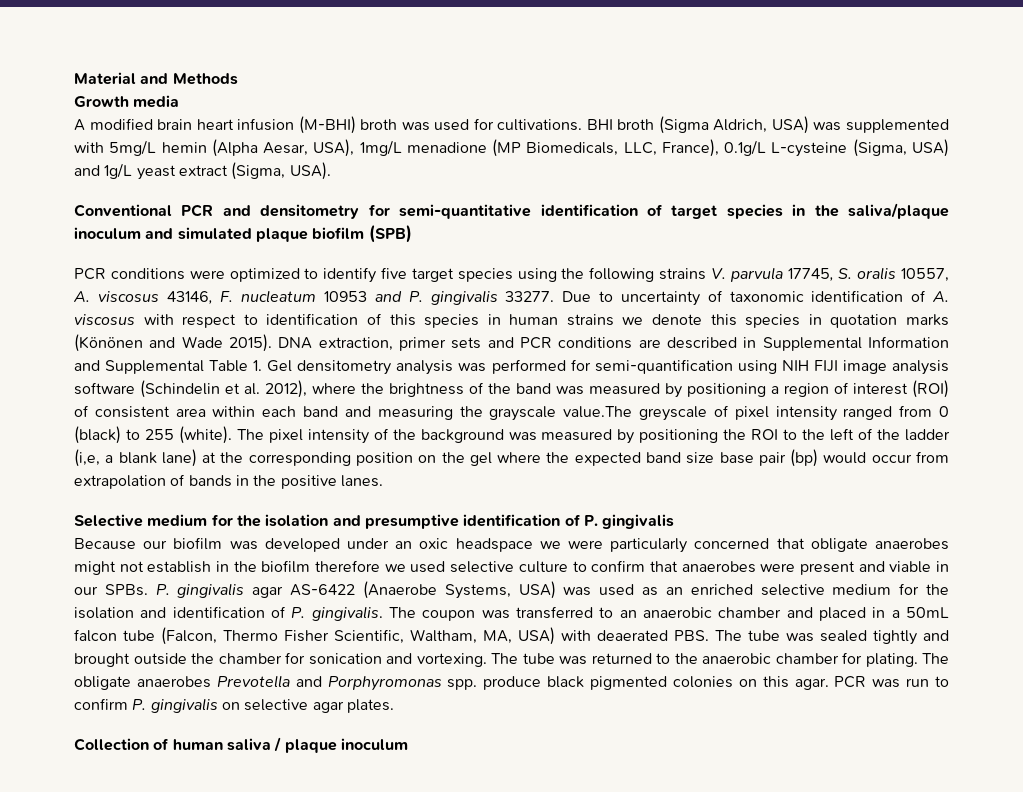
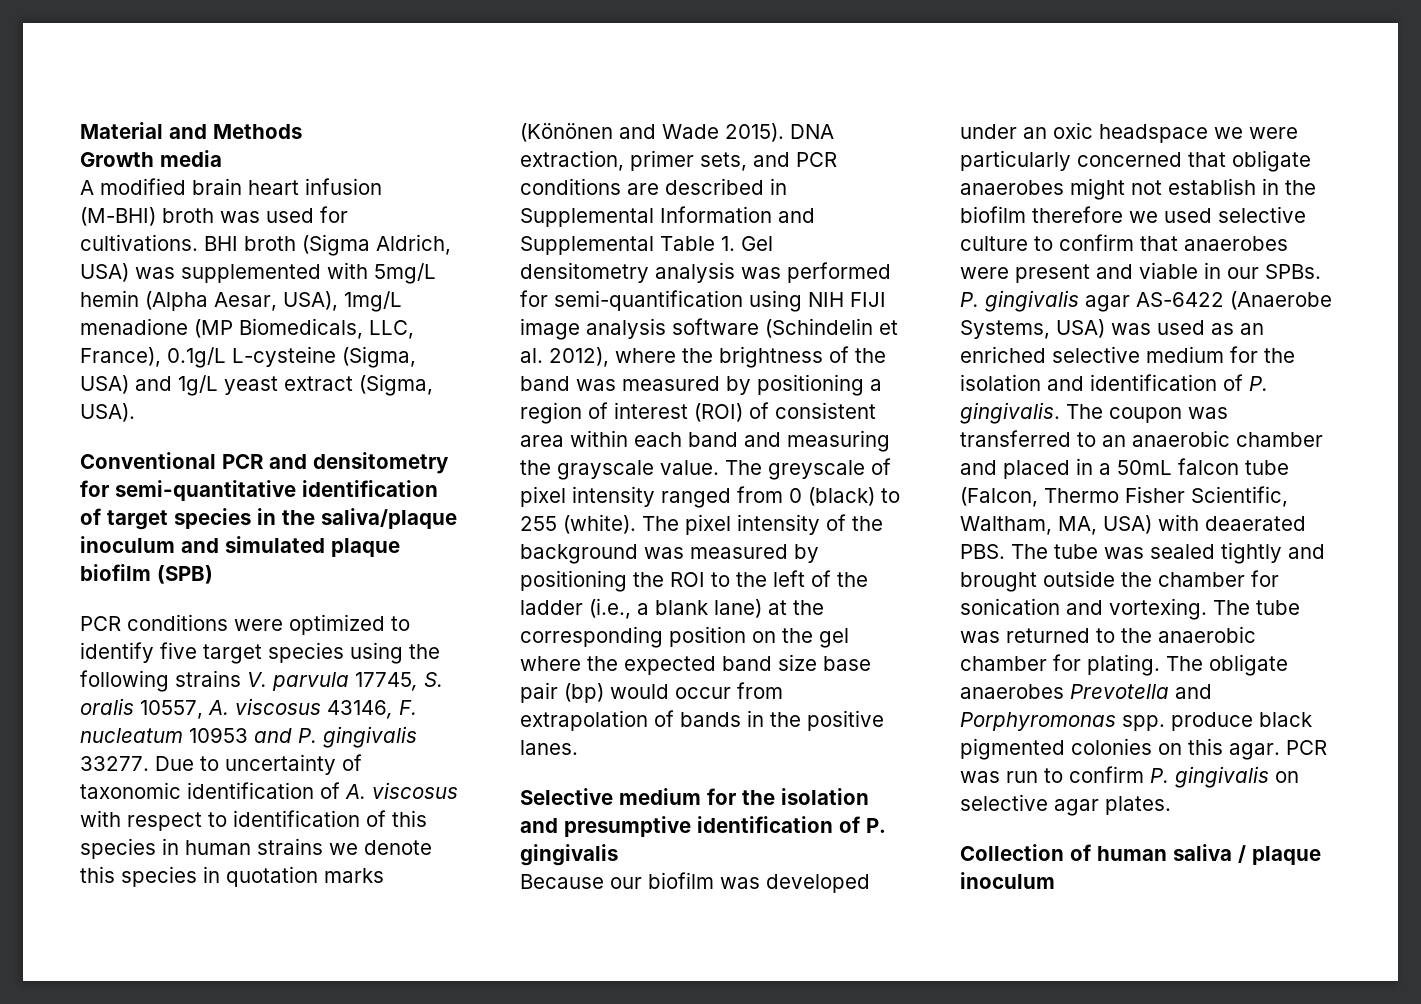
[451,337,482,349] sets -> [700,152,747,171] sets,
[563,406,633,418] value.The -> [660,460,762,475] value. The
[74,449,100,467] (i,e, -> [589,598,631,619] (i.e.,

